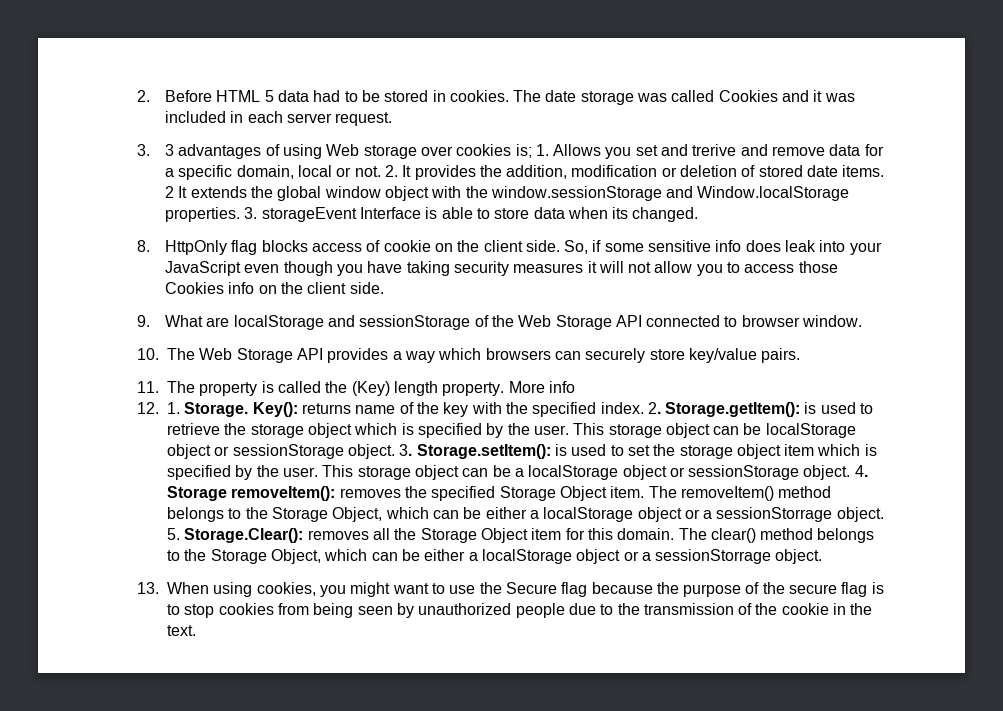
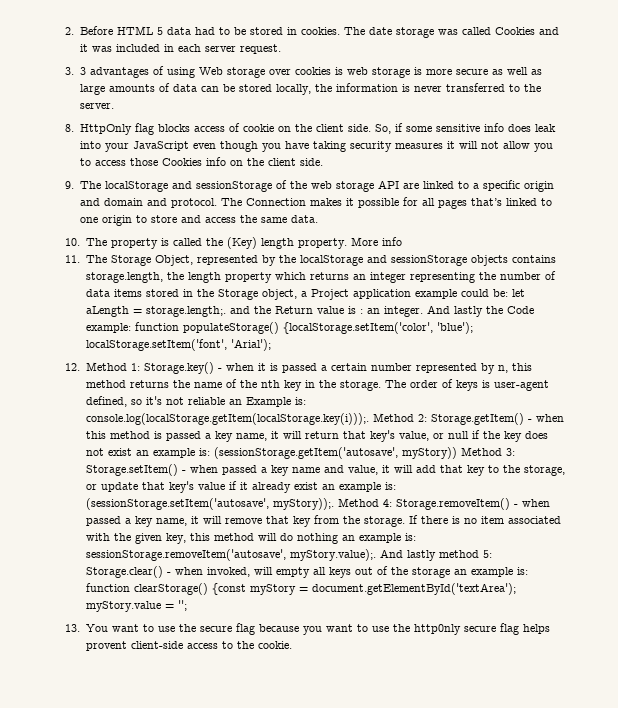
[515,144,884,159] [164,165,885,180] [164,186,850,201] [164,207,699,222] is; 1. Allows you set and trerive and remove data for a specific domain, local or not. 2. It provides the addition, modification or deletion of stored date items. 2 It extends the global window object with the window.sessionStorage and Window.localStorage properties. 3. storageEvent Interface is able to store data when its changed. -> [334,67,542,78] [79,83,541,95] [79,103,114,109] is web storage is more secure as well as large amounts of data can be stored locally, the information is never transferred to the server.
[164,315,230,327] What are -> [79,181,101,189] The
[518,315,863,330] [136,348,801,363] [136,381,159,393] Web Storage API connected to browser window. // 10. The Web Storage API provides a way which browsers can securely store key/value pairs. // 11. -> [310,180,554,192] [79,197,552,209] [79,215,318,226] [64,238,80,246] web storage API are linked to a specific origin and domain and protocol. The Connection makes it possible for all pages that’s linked to one origin to store and access the same data. // 10.
[136,402,874,417] [166,423,856,438] [166,444,877,459] [166,465,868,480] [166,486,832,501] [166,507,884,522] [166,528,875,543] [166,549,823,564] [136,582,557,597] 12. 1. Storage. Key(): returns name of the key with the specified index. 2. Storage.getItem(): is used to retrieve the storage object which is specified by the user. This storage object can be localStorage object or sessionStorage object. 3. Storage.setItem(): is used to set the storage object item which is specified by the user. This storage object can be a localStorage object or sessionStorage object. 4. Storage removeItem(): removes the specified Storage Object item. The removeItem() method belongs to the Storage Object, which can be either a localStorage object or a sessionStorrage object. 5. Storage.Clear(): removes all the Storage Object item for this domain. The clear() method belongs to the Storage Object, which can be either a localStorage object or a sessionStorrage object. // 13. When using cookies, you might want to use the Secure -> [64,255,556,266] [85,271,556,283] [85,289,525,300] [85,305,534,317] [85,322,473,334] [85,339,271,351] [64,362,532,374] [85,379,549,391] [85,396,306,407] [85,413,564,425] [85,430,548,442] [85,447,515,459] [85,464,565,476] [85,481,396,493] [85,498,550,510] [85,515,561,527] [85,533,416,544] [85,549,492,561] [85,566,528,578] [85,583,516,595] [85,600,187,612] [64,624,232,632] 11. The Storage Object, represented by the localStorage and sessionStorage objects contains storage.length, the length property which returns an integer representing the number of data items stored in the Storage object, a Project application example could be: let aLength = storage.length;. and the Return value is : an integer. And lastly the Code example: function populateStorage() {localStorage.setItem('color', 'blue'); localStorage.setItem('font', 'Arial'); // 12. Method 1: Storage.key() - when it is passed a certain number represented by n, this method returns the name of the nth key in the storage. The order of keys is user-agent defined, so it's not reliable an Example is: console.log(localStorage.getItem(localStorage.key(i)));. Method 2: Storage.getItem() - when this method is passed a key name, it will return that key's value, or null if the key does not exist an example is: (sessionStorage.getItem('autosave', myStory)) Method 3: Storage.setItem() - when passed a key name and value, it will add that key to the storage, or update that key's value if it already exist an example is: (sessionStorage.setItem('autosave', myStory));. Method 4: Storage.removeItem() - when passed a key name, it will remove that key from the storage. If there is no item associated with the given key, this method will do nothing an example is: sessionStorage.removeItem('autosave', myStory.value);. And lastly method 5: Storage.clear() - when invoked, will empty all keys out of the storage an example is: function clearStorage() {const myStory = document.getElementById('textArea'); myStory.value = ''; // 13. You want to use the secure
[656,582,884,597] [166,603,873,618] [166,625,196,636] the purpose of the secure flag is to stop cookies from being seen by unauthorized people due to the transmission of the cookie in the text. -> [302,623,550,635] [85,641,292,651] you want to use the http0nly secure flag helps provent client-side access to the cookie.

